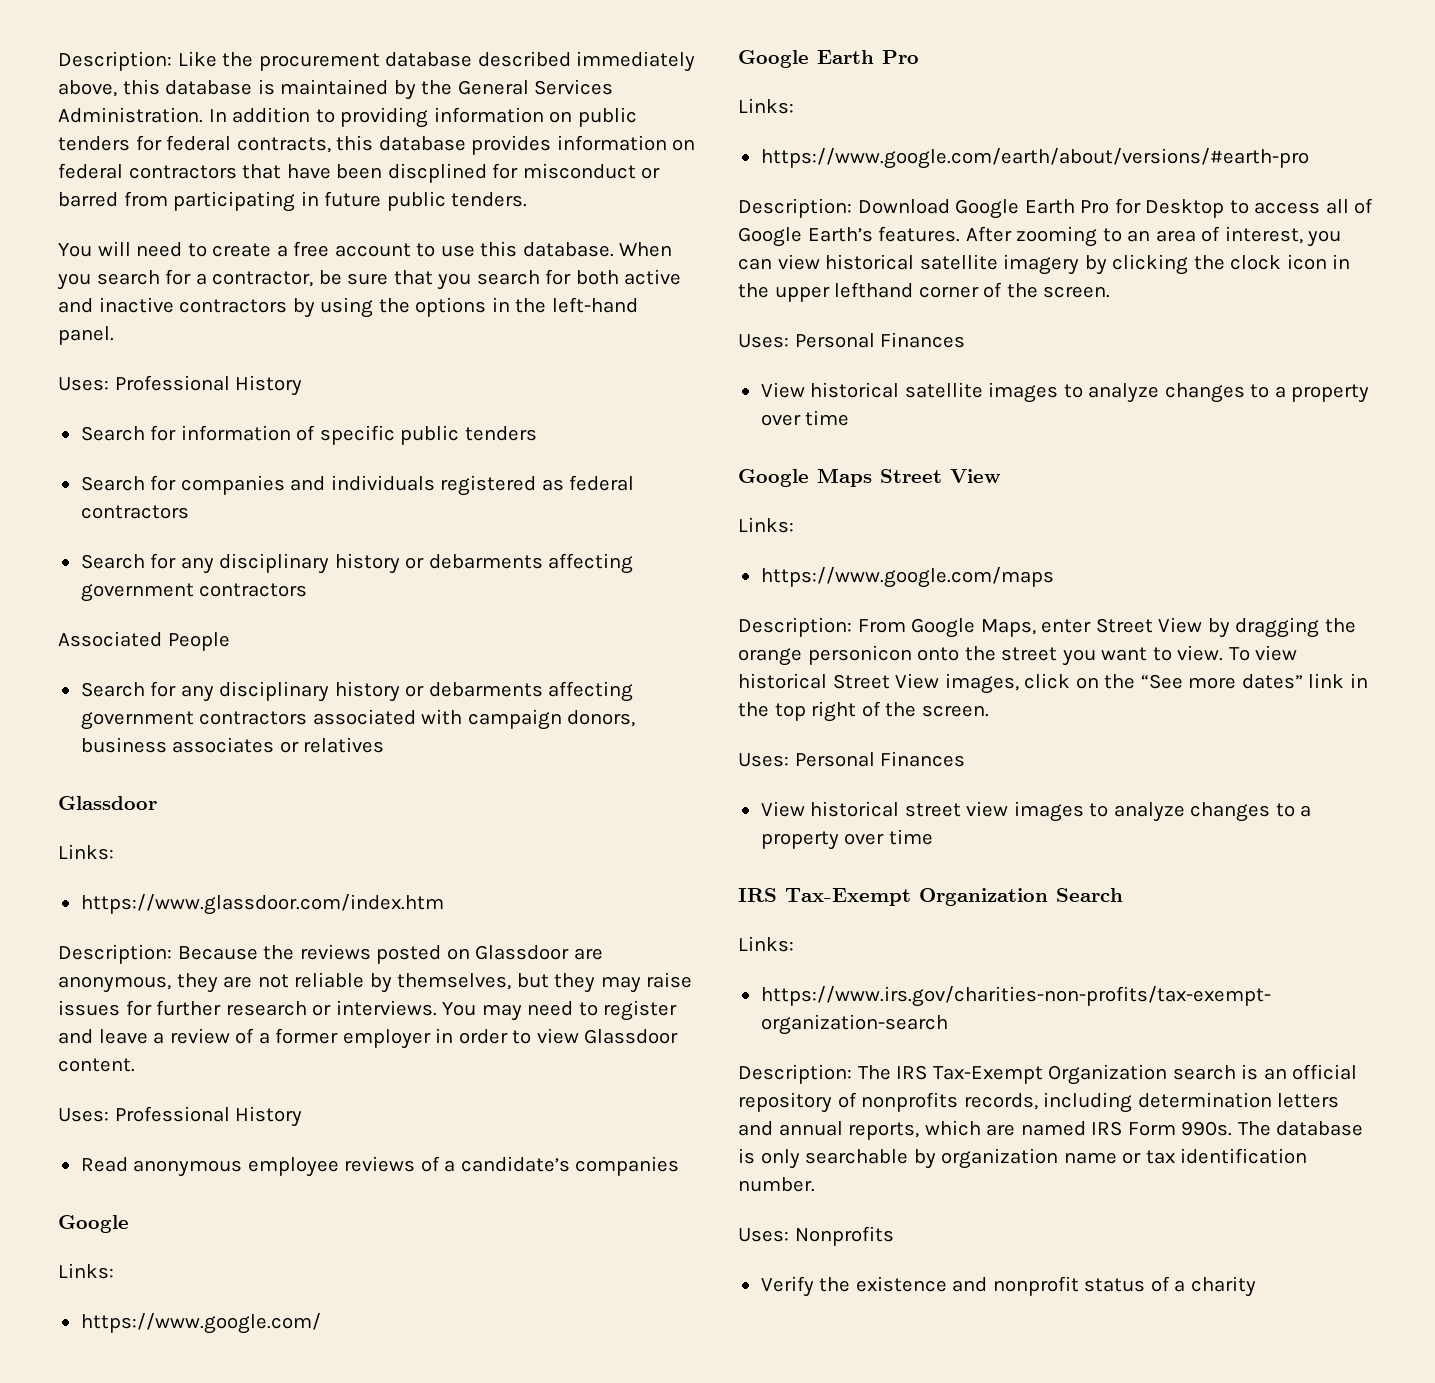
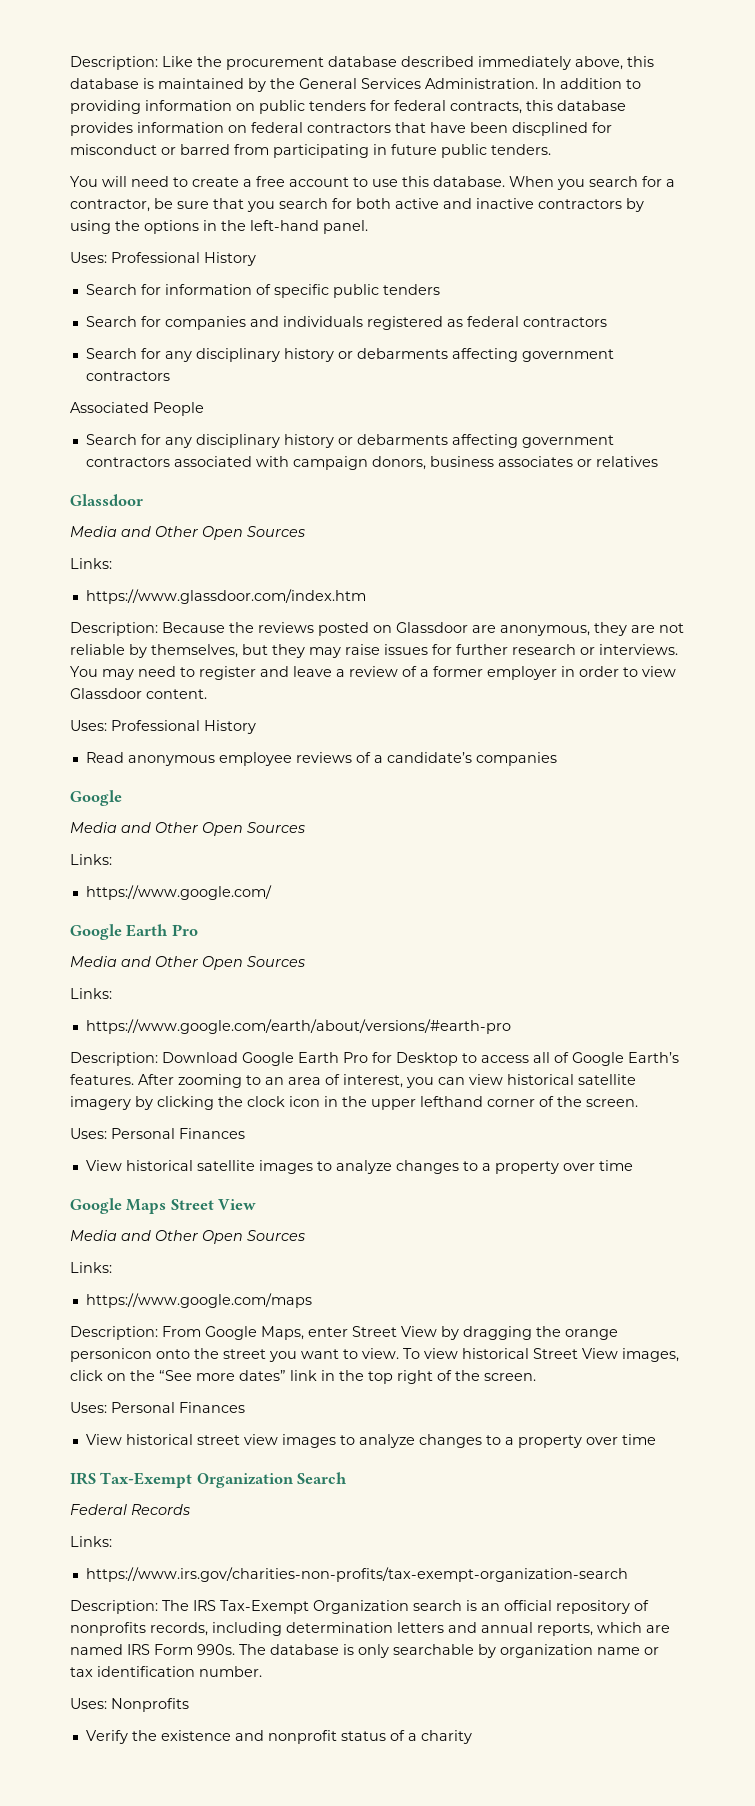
(157, 803) none -> [70,526,305,540] // Media and Other Open Sources
(129, 1224) none -> [70,822,305,836] // Media and Other Open Sources
(919, 57) none -> [70,956,305,970] // Media and Other Open Sources
(1001, 476) none -> [70,1230,305,1244] // Media and Other Open Sources
(1123, 895) none -> [70,1504,190,1515] // Federal Records

